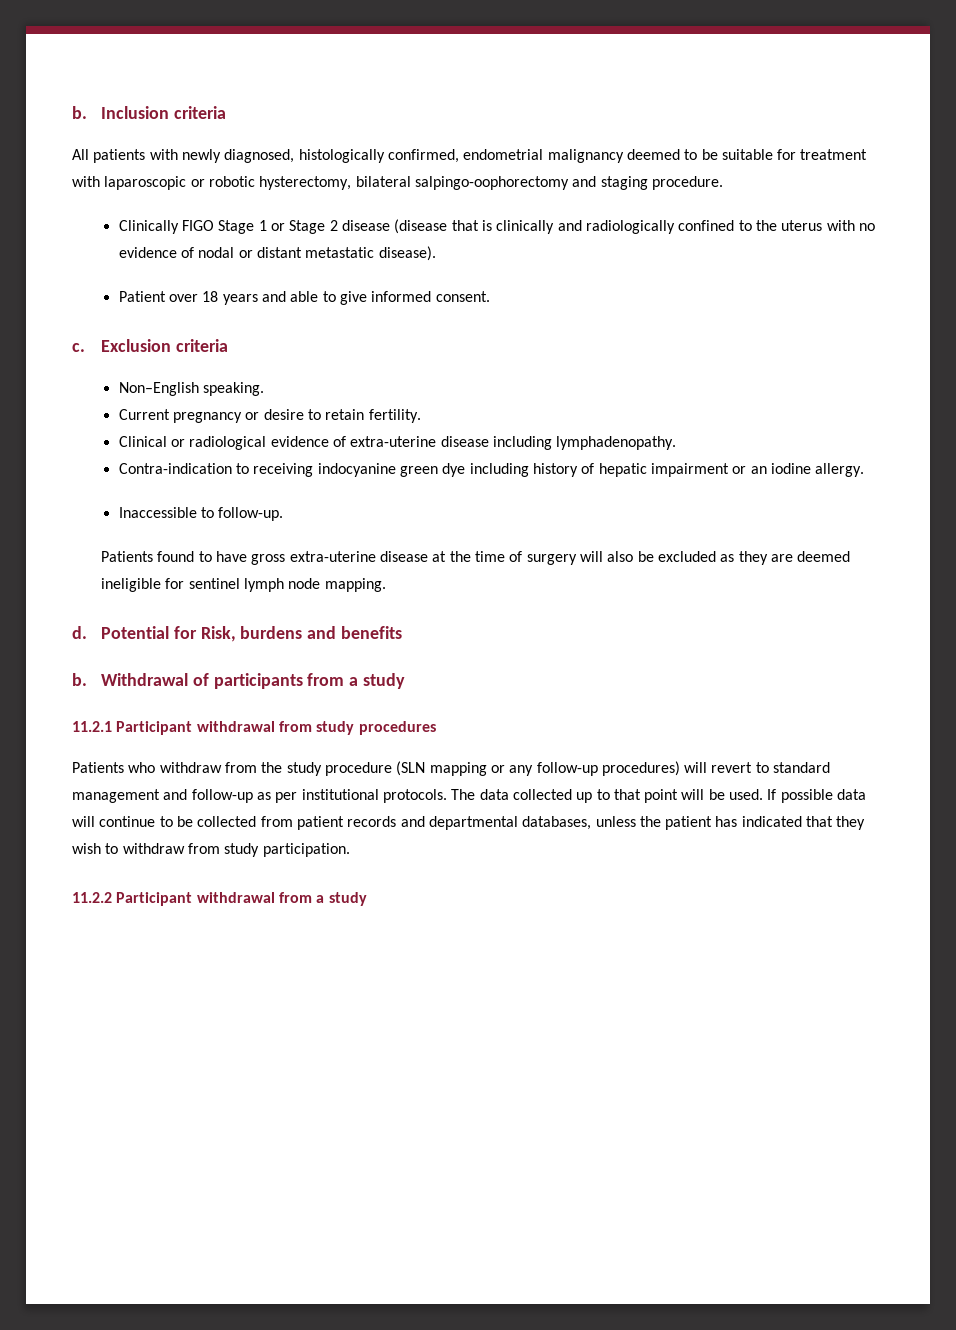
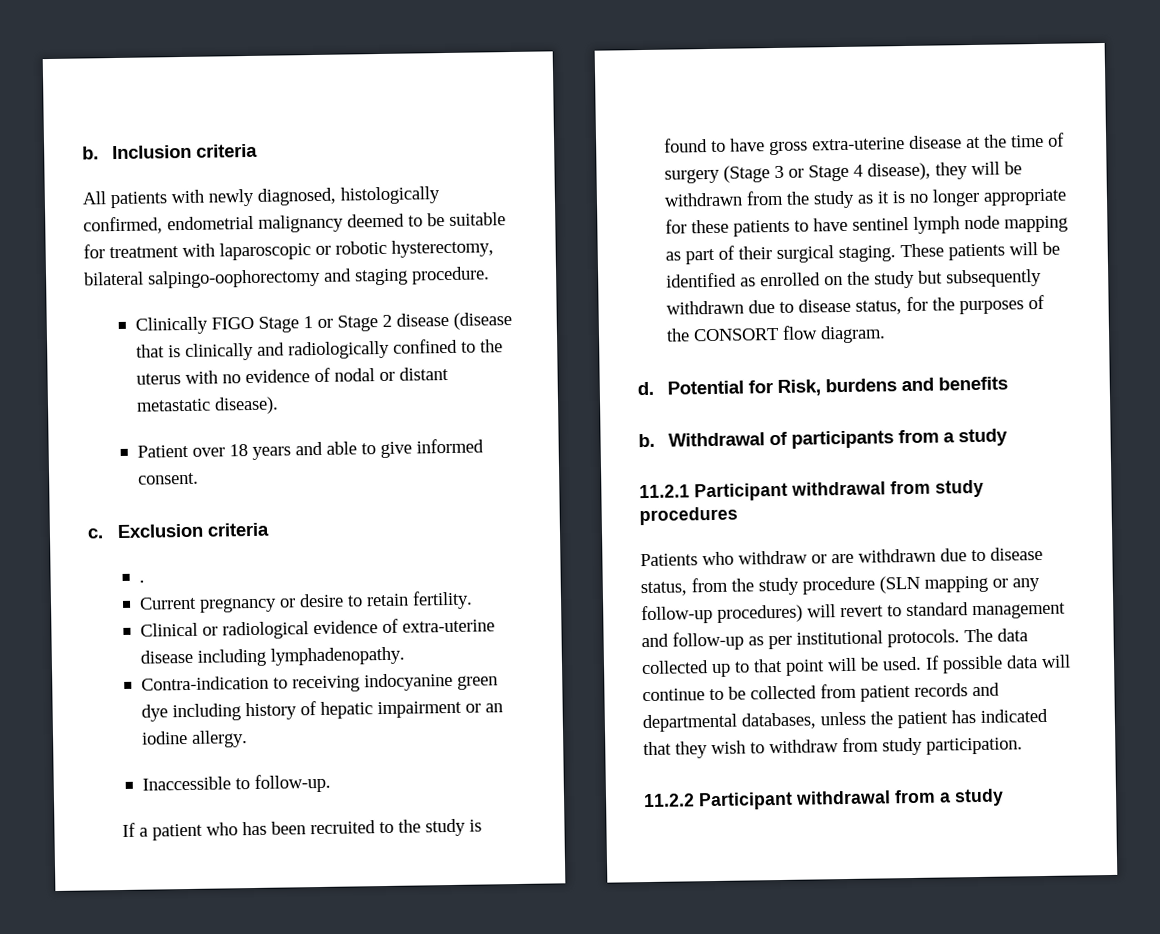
[118,382,265,396] Non–English speaking. -> [138,579,145,583] .
[101,551,154,562] Patients -> [122,818,483,841] If a patient who has been recruited to the study is
[579,551,851,565] [101,578,386,592] will also be excluded as they are deemed ineligible for sentinel lymph node mapping. -> [723,161,1023,183] [664,188,1068,209] [665,215,1069,237] [665,241,1061,265] [666,268,1043,289] [666,294,1046,315] [666,325,887,344] (Stage 3 or Stage 4 disease), they will be withdrawn from the study as it is no longer appropriate for these patients to have sentinel lymph node mapping as part of their surgical staging. These patients will be identified as enrolled on the study but subsequently withdrawn due to disease status, for the purposes of the CONSORT flow diagram.
(222, 767) none -> [811,546,1043,564] [640,581,687,597] or are withdrawn due to disease status,

